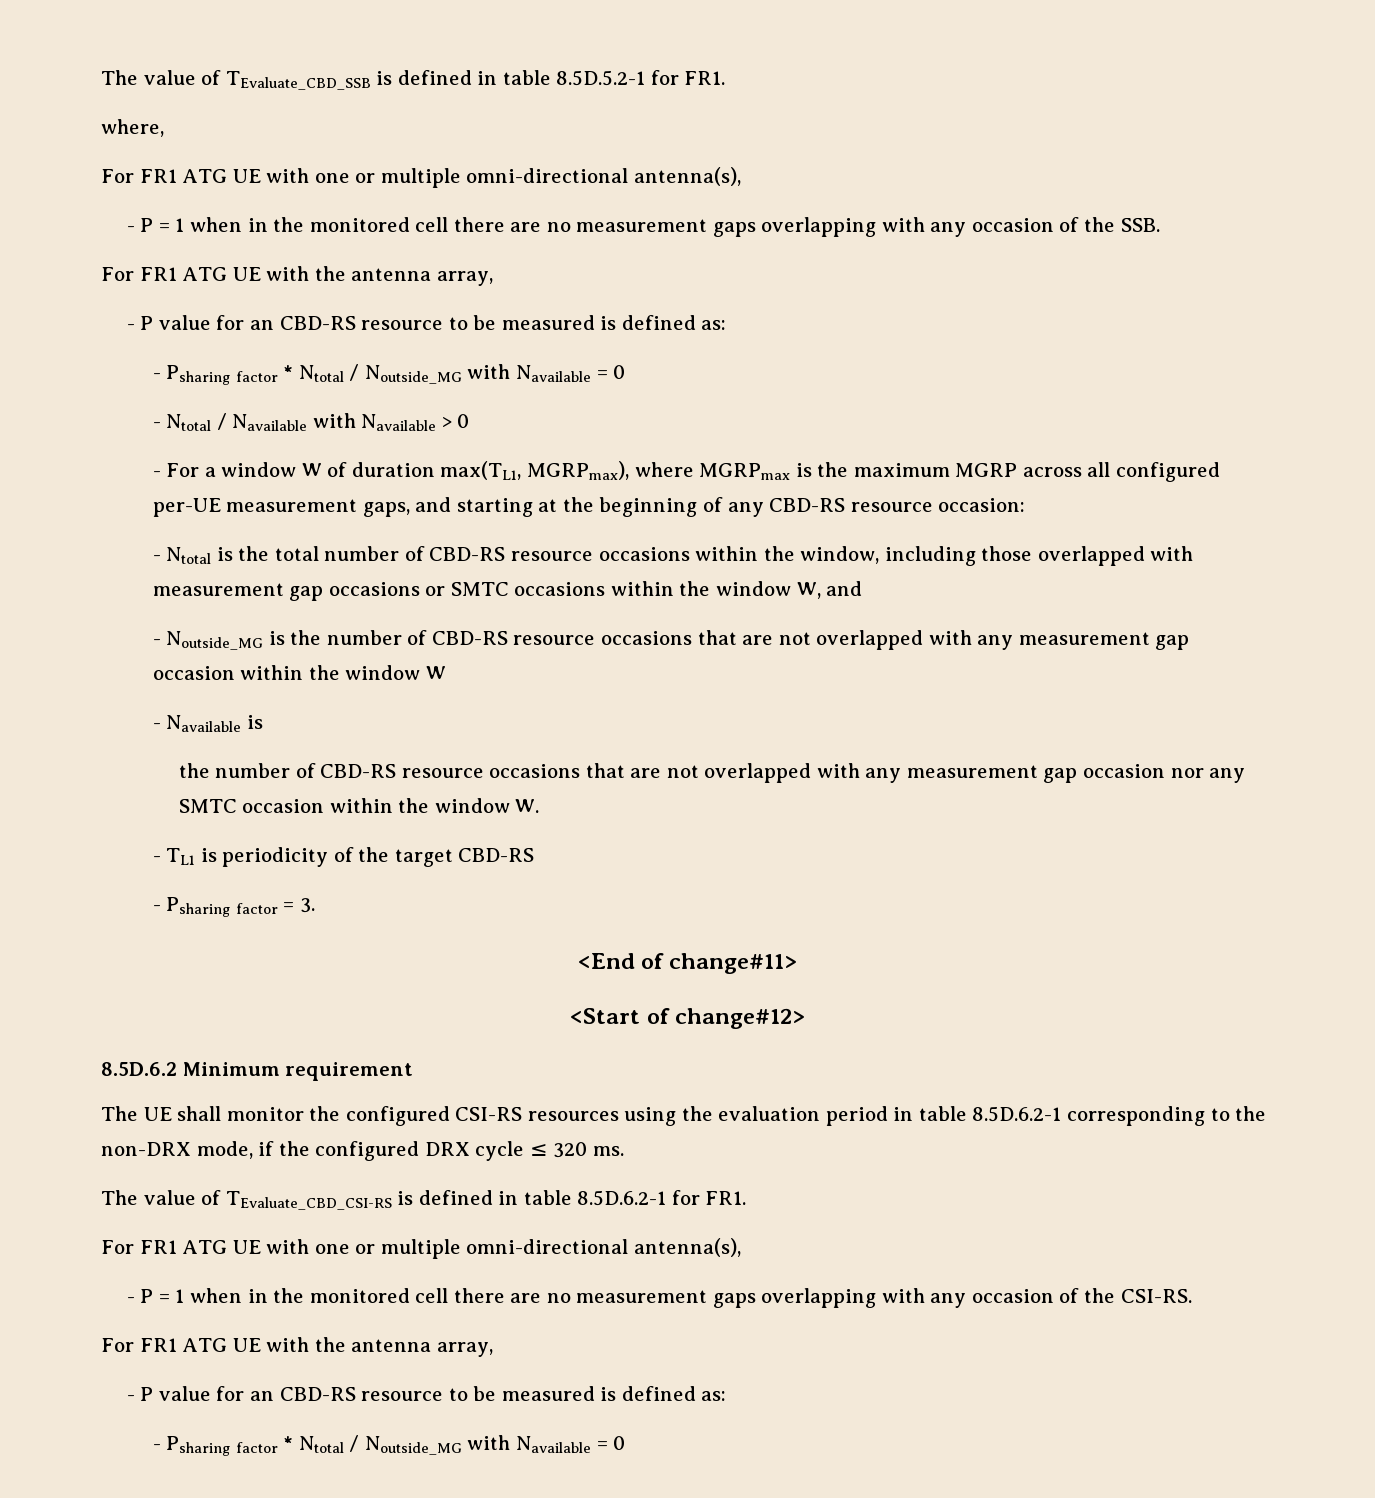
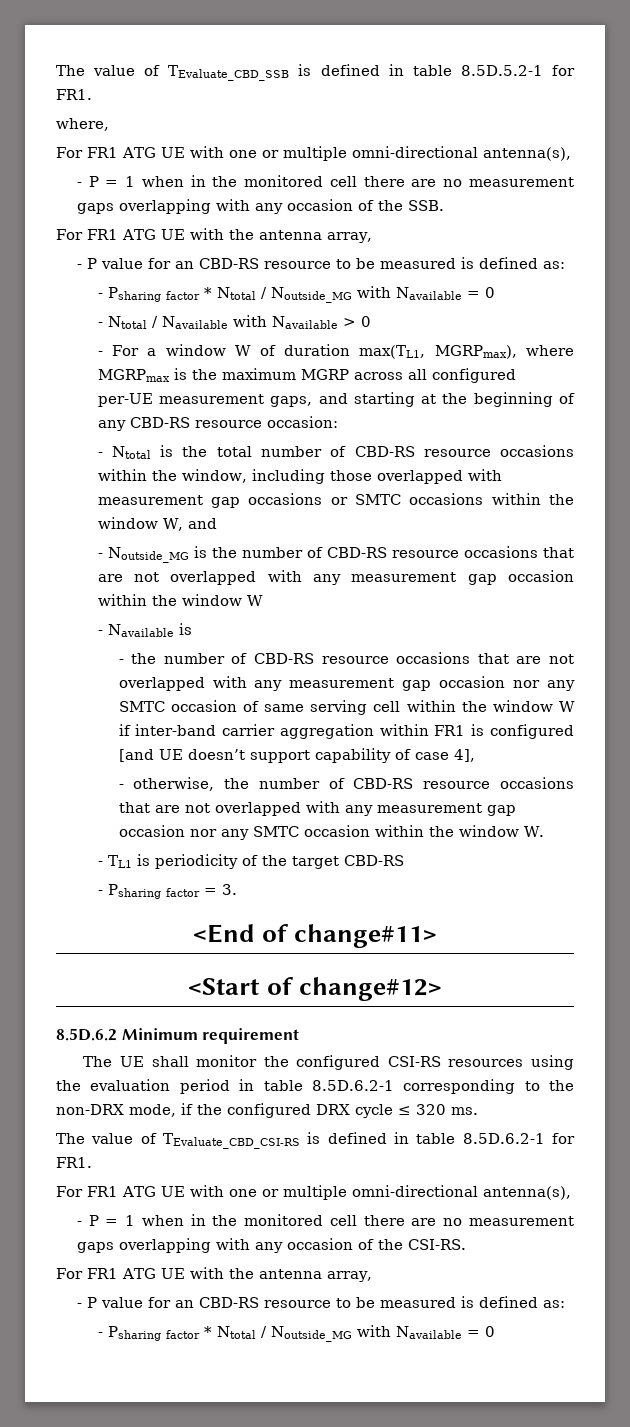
(263, 722) none -> [118,652,574,664] [118,676,575,691] [118,700,575,715] [118,724,574,739] [118,748,475,763] [118,777,215,791] - the number of CBD-RS resource occasions that are not overlapped with any measurement gap occasion nor any SMTC occasion of same serving cell within the window W if inter-band carrier aggregation within FR1 is configured [and UE doesn’t support capability of case 4], // - otherwise,

